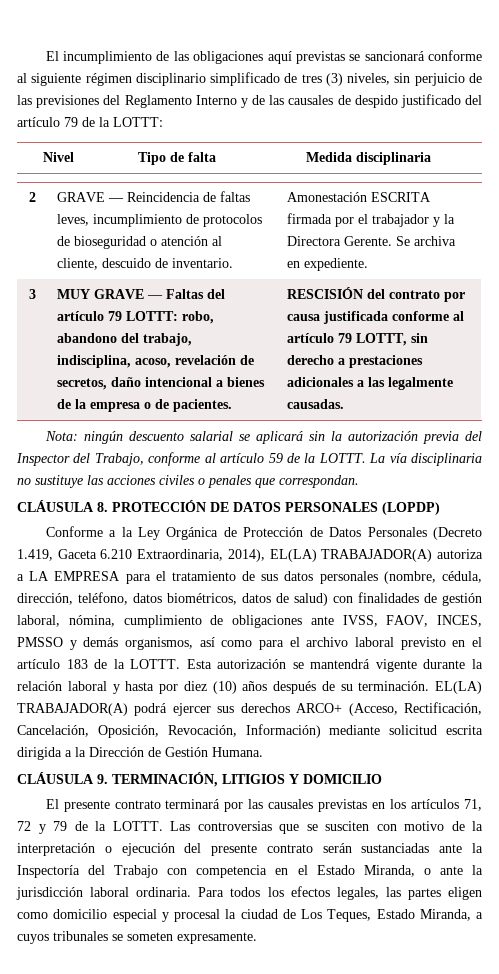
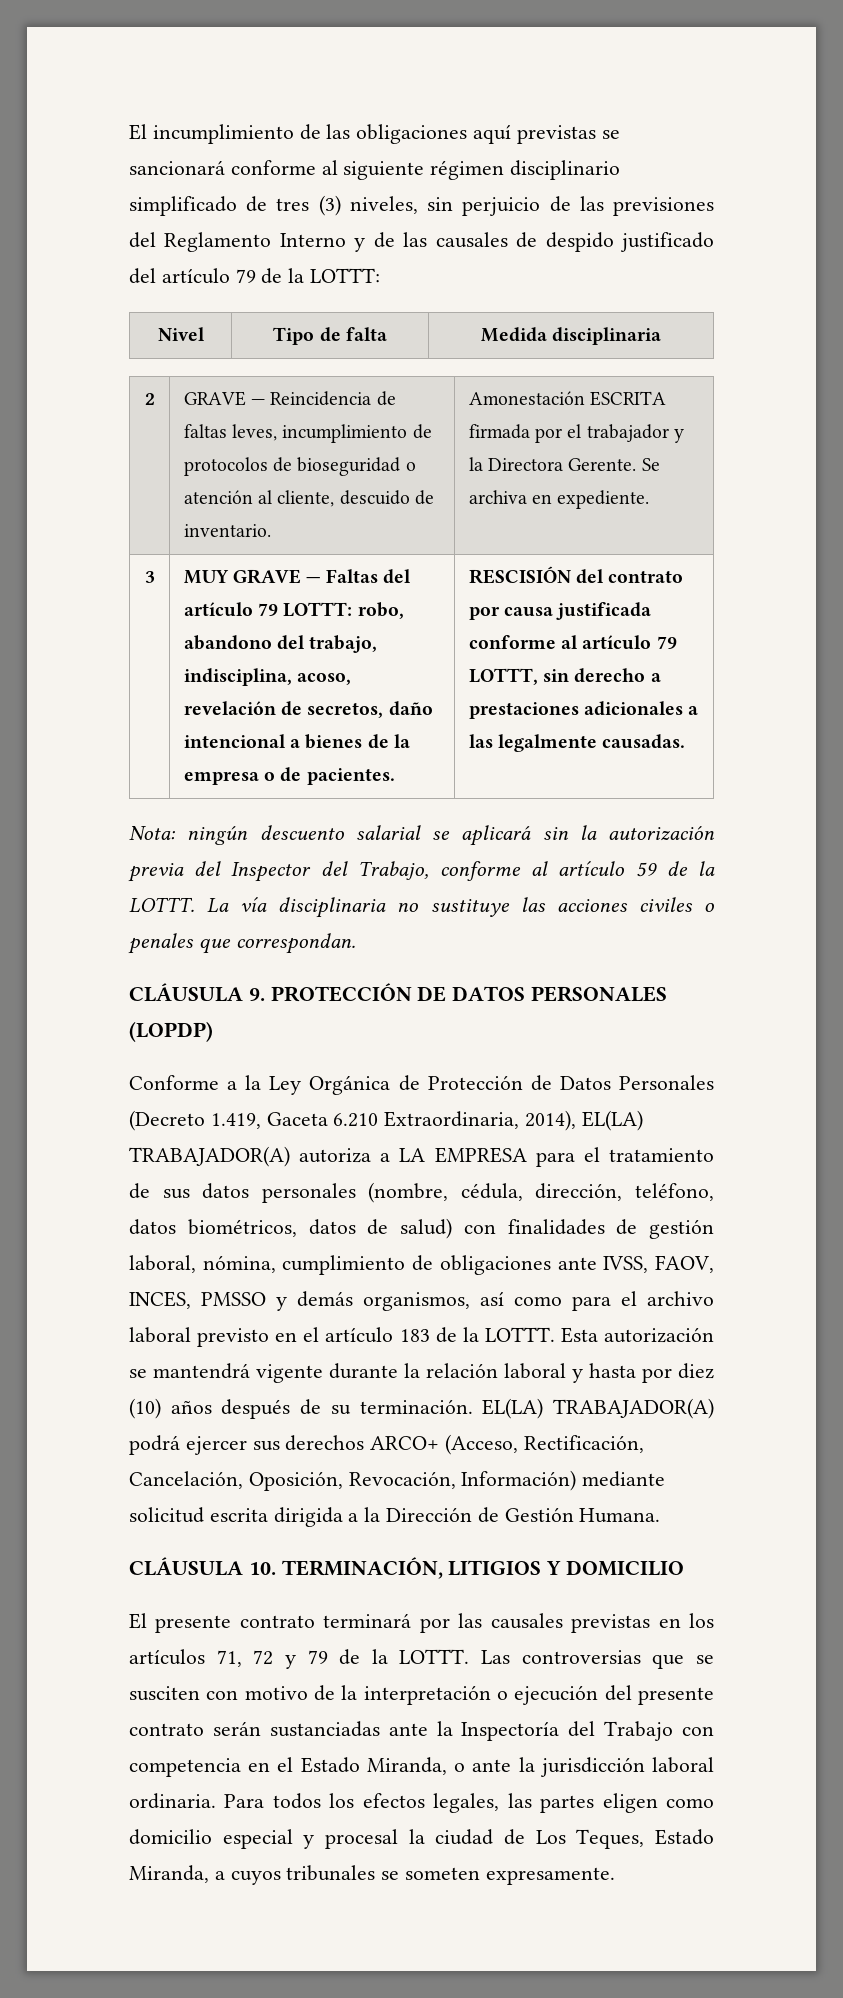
[97,502,108,512] 8. -> [248,988,265,1001] 9.
[97,774,108,784] 9. -> [248,1562,276,1575] 10.

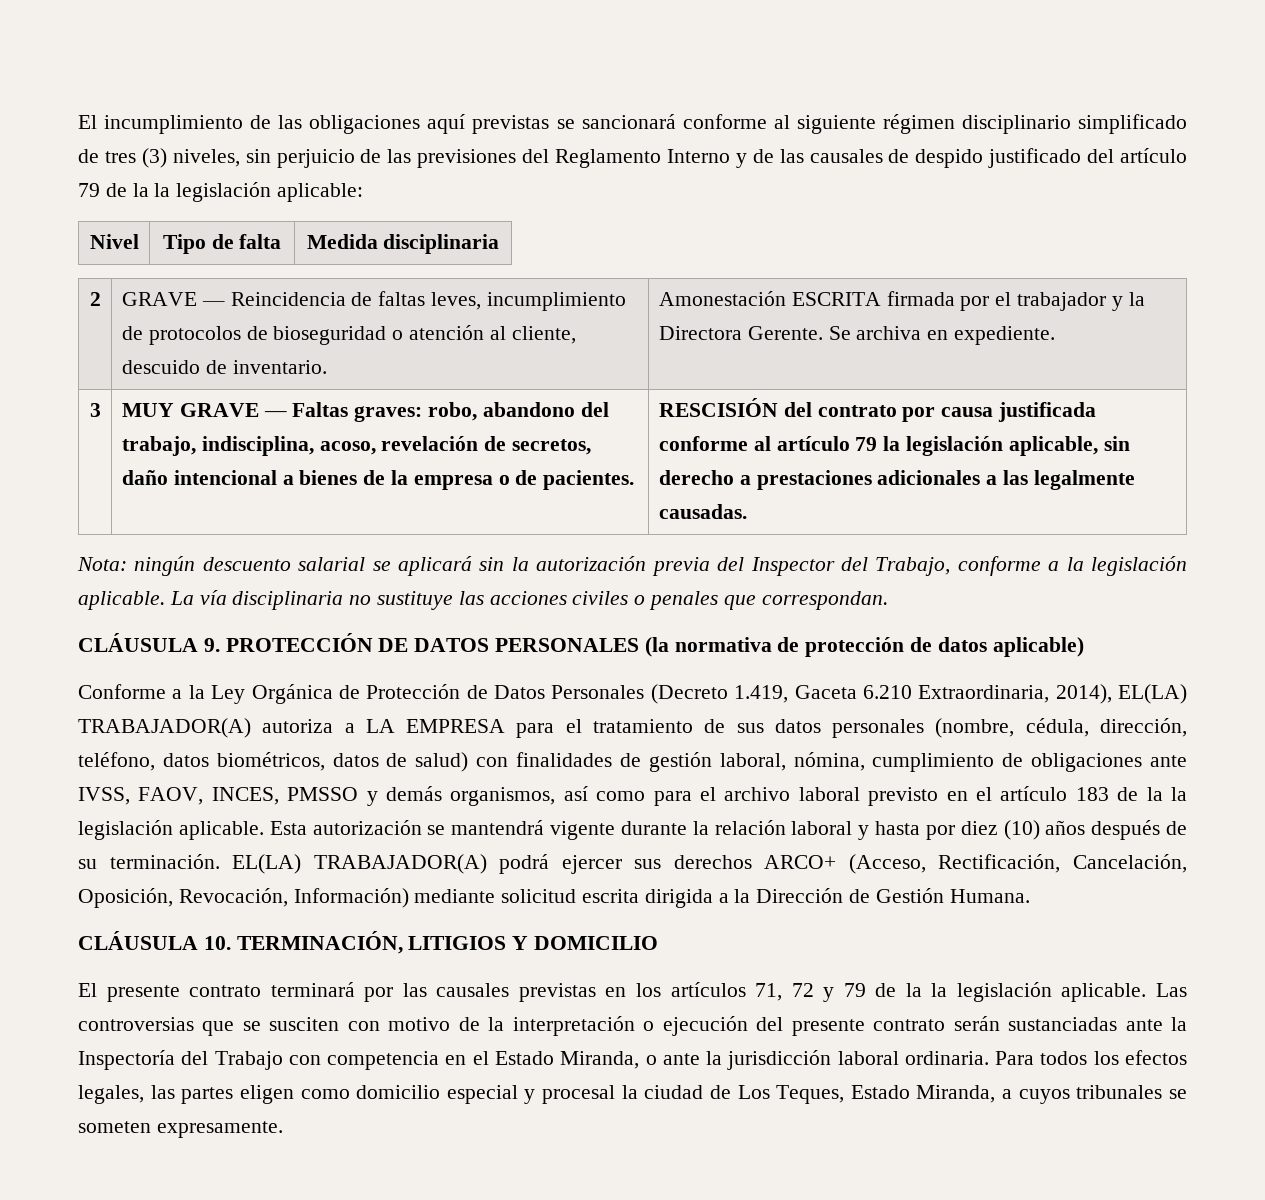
[310,268,381,283] LOTTT: -> [154,182,364,202] la legislación aplicable:
[382,569,411,584] [183,602,353,617] del artículo 79 LOTTT: -> [354,406,423,422] graves:
[468,668,538,685] LOTTT, -> [883,436,1098,456] la legislación aplicable,
[531,861,715,877] [129,897,195,913] al artículo 59 de la LOTTT. -> [1048,556,1187,576] [78,591,165,610] a la legislación aplicable.
[129,1021,213,1042] (LOPDP) -> [644,637,1084,657] (la normativa de protección de datos aplicable)
[484,1327,555,1342] LOTTT. -> [1171,787,1187,801] [78,820,264,840] la legislación aplicable.
[399,1649,470,1664] LOTTT. -> [931,982,1147,1002] la legislación aplicable.

